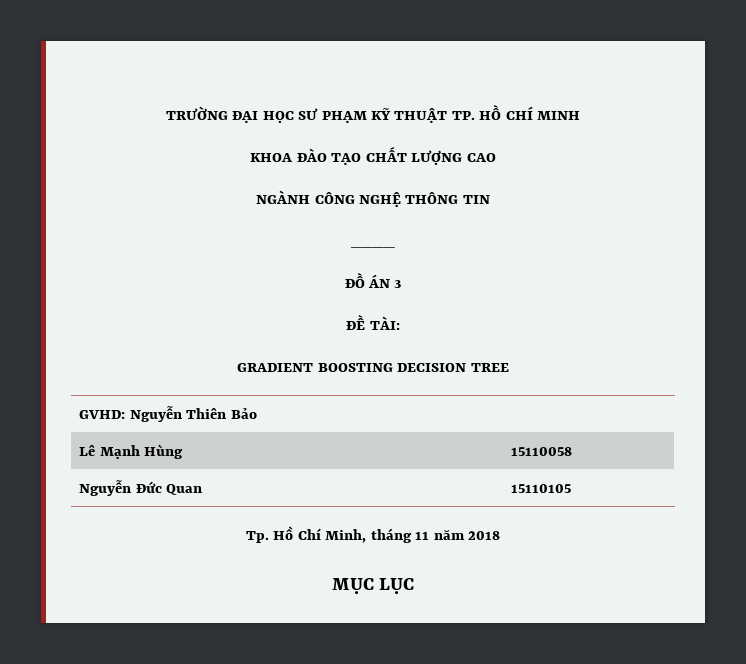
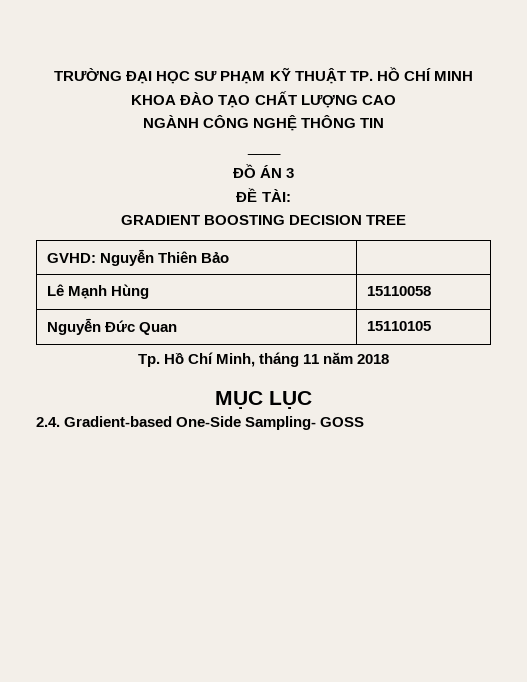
(415, 586) none -> [36,416,365,430] // 2.4. Gradient-based One-Side Sampling- GOSS

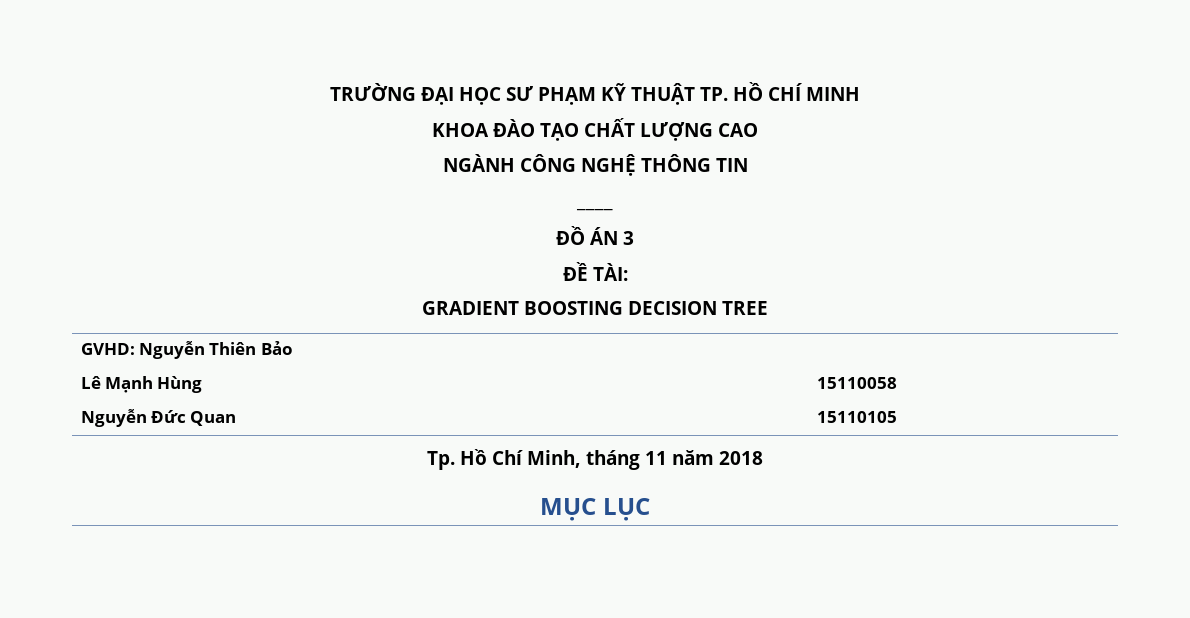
[36,416,365,430] // 2.4. Gradient-based One-Side Sampling- GOSS -> (650, 509) none

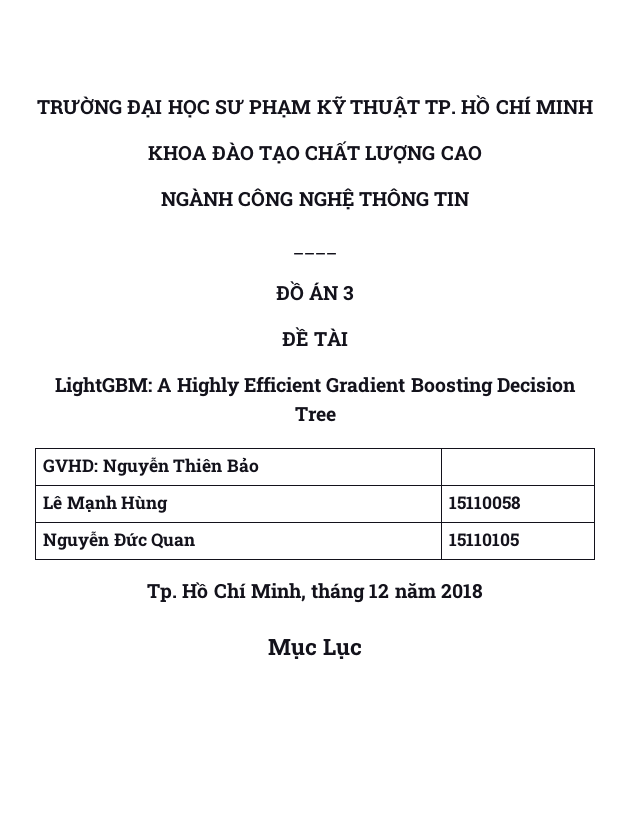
[592,263,628,281] [422,301,768,315] TÀI: // GRADIENT BOOSTING DECISION TREE -> [313,328,348,346] [55,376,576,397] [294,407,336,422] TÀI // LightGBM: A Highly Efficient Gradient Boosting Decision Tree
[644,451,667,465] 11 -> [369,583,390,598] 12
[540,498,650,521] MỤC LỤC -> [267,639,363,659] Mục Lục

